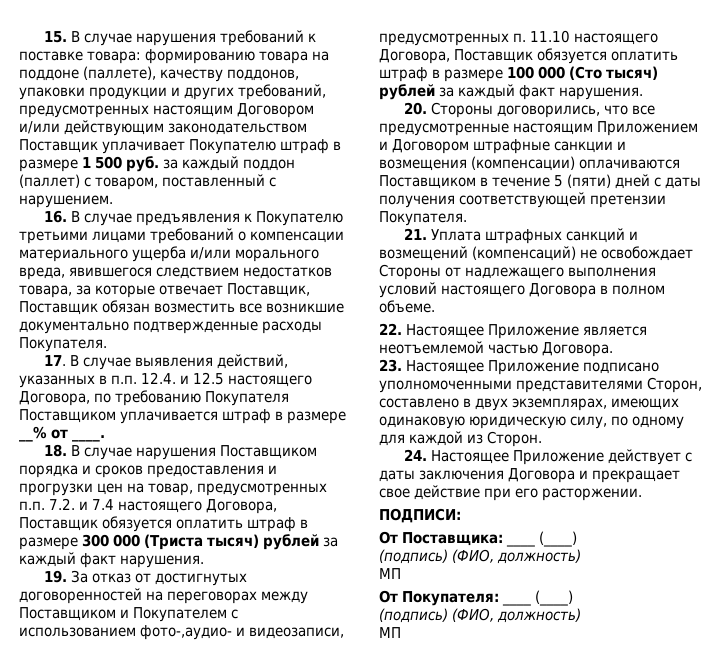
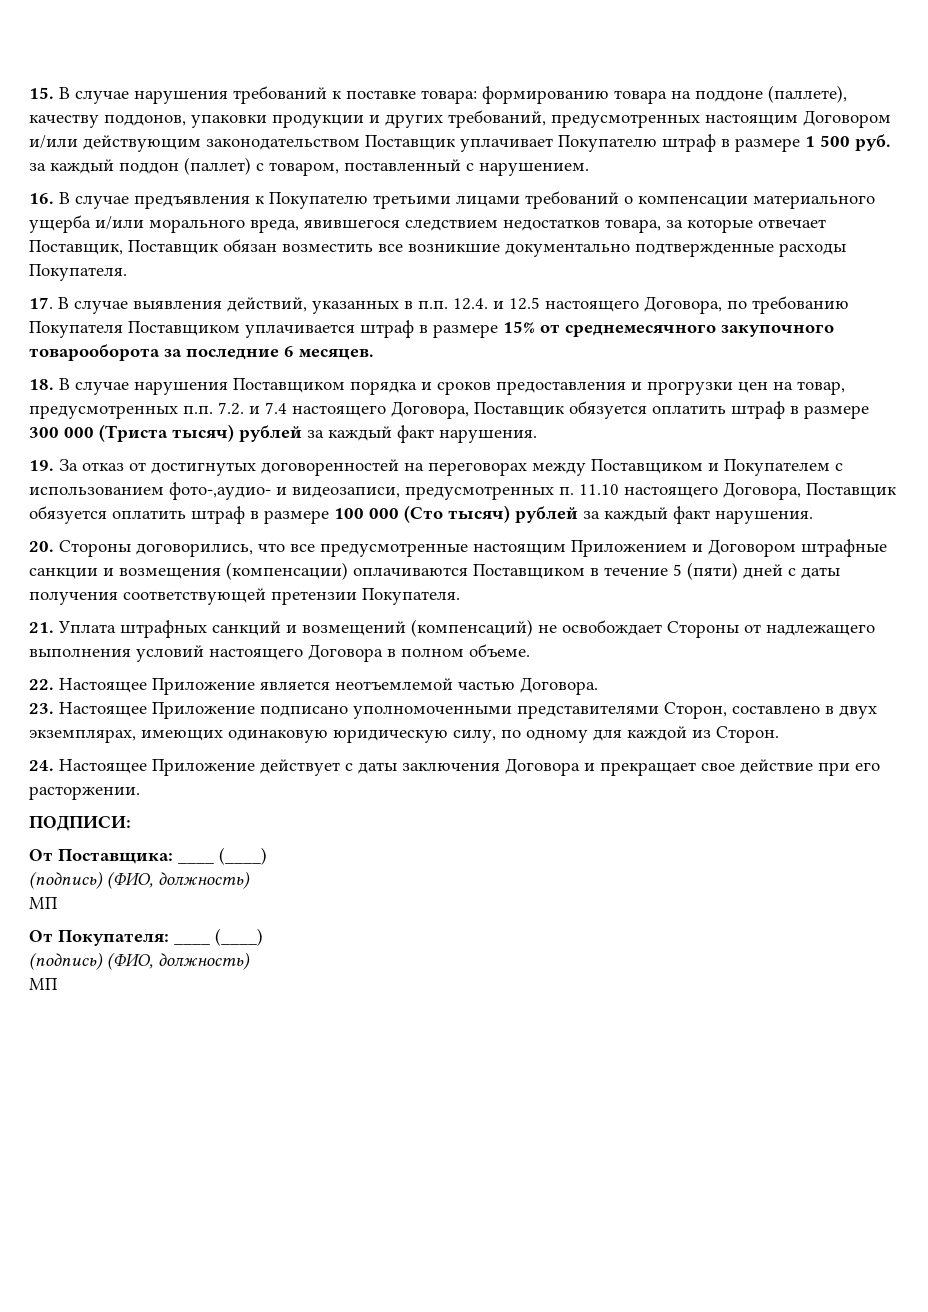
[19,426,105,442] __% от ____. -> [503,321,834,337] [29,344,374,361] 15% от среднемесячного закупочного товарооборота за последние 6 месяцев.

